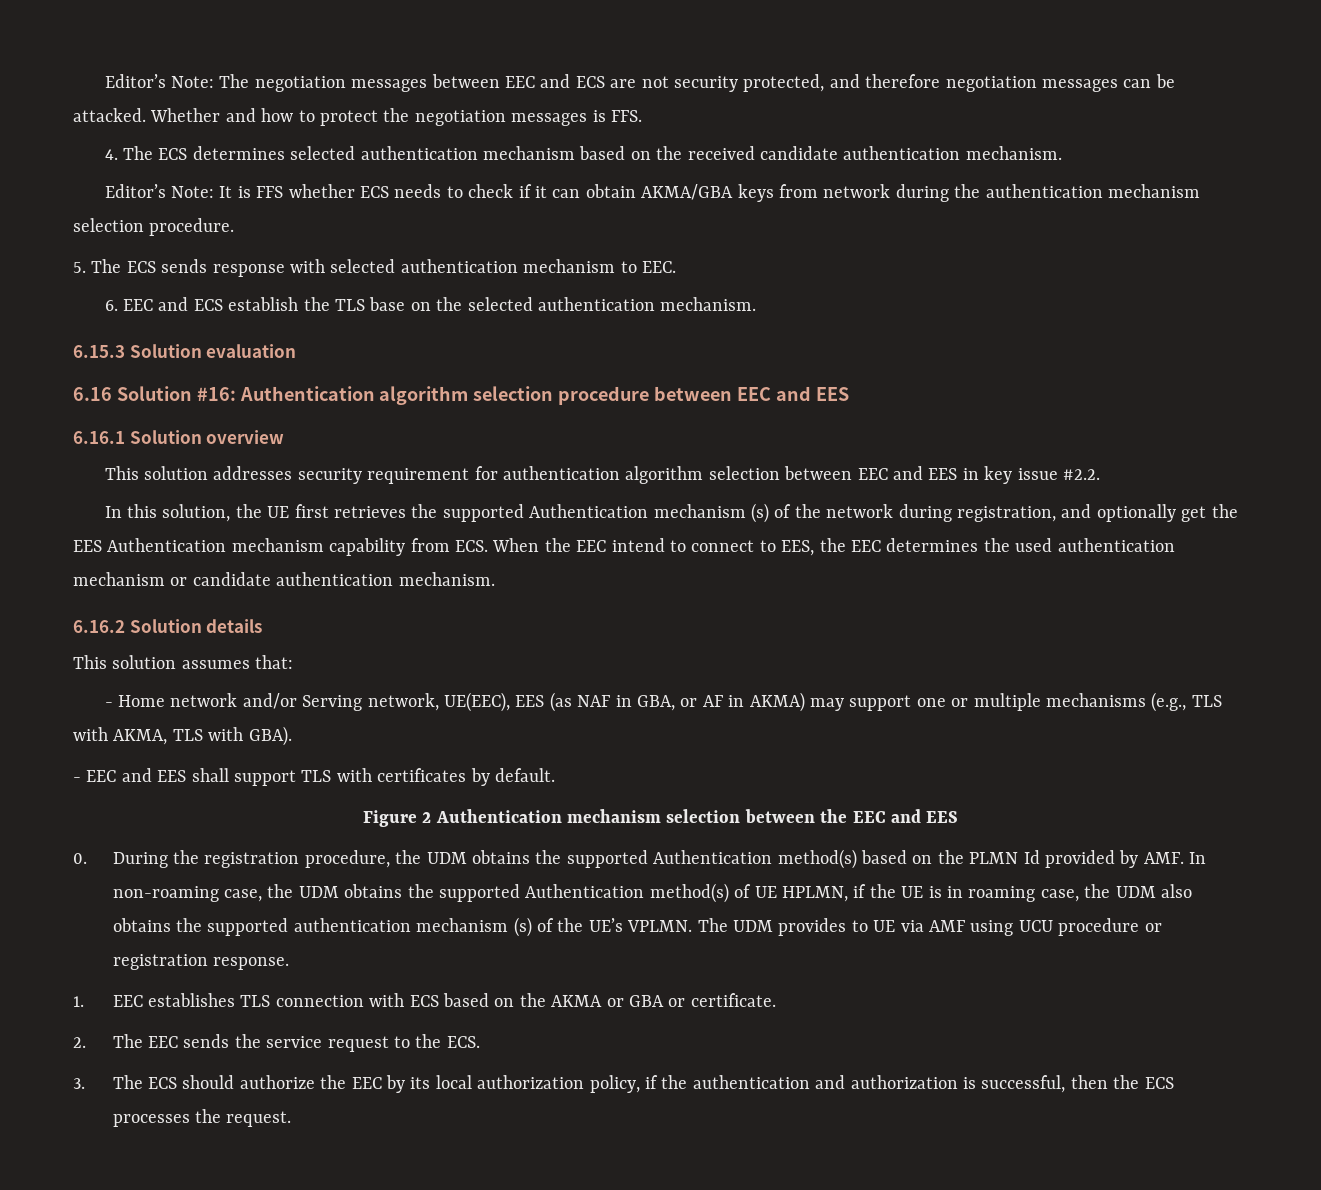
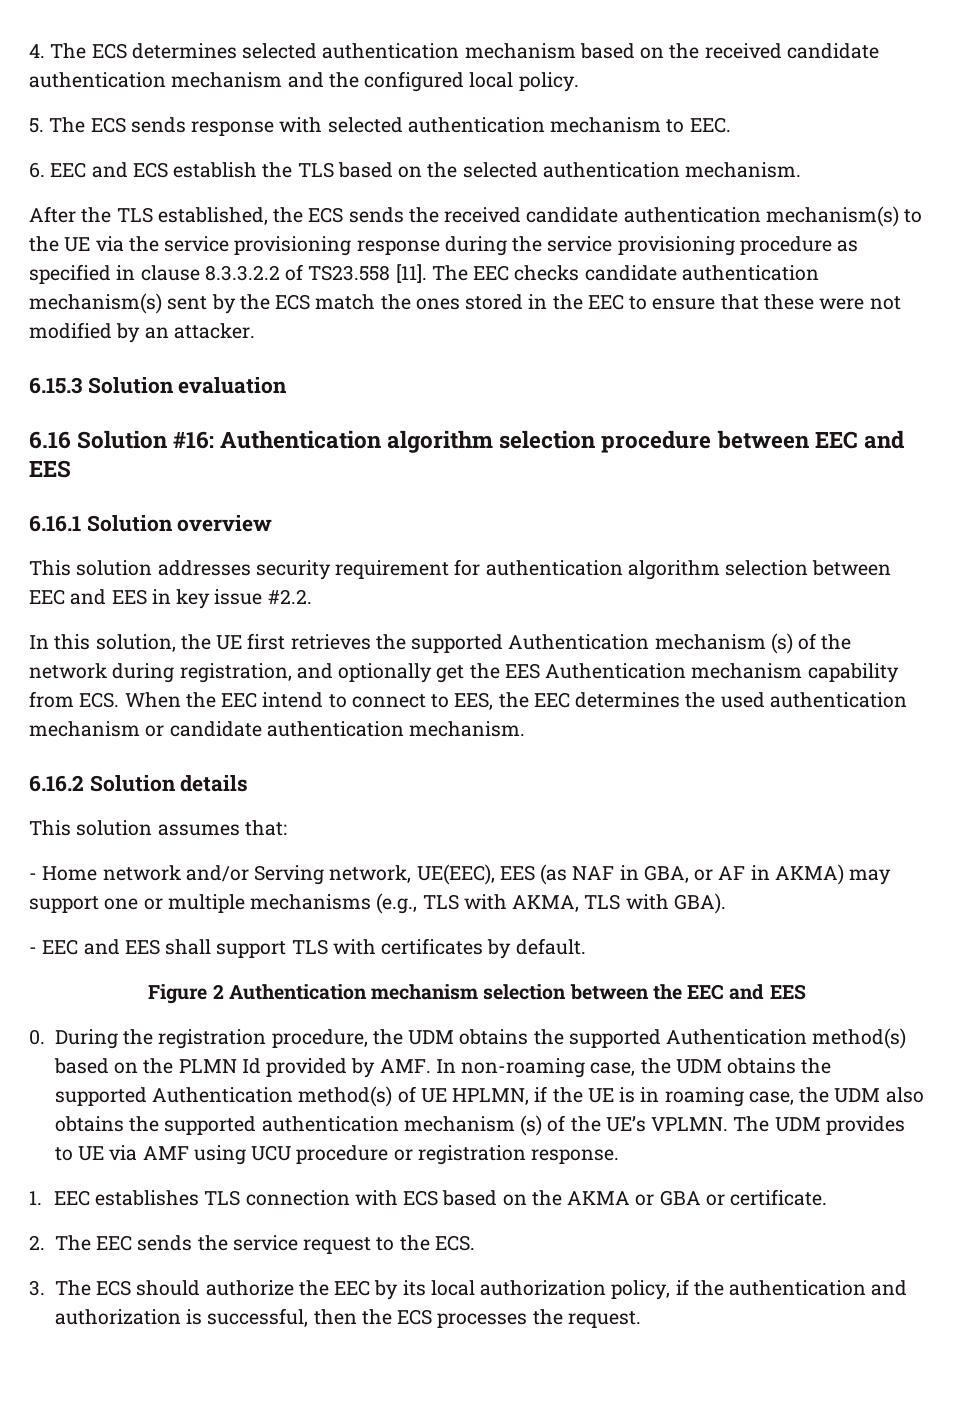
[104,74,1175,92] [73,108,642,126] Editor’s Note: The negotiation messages between EEC and ECS are not security protected, and therefore negotiation messages can be attacked. Whether and how to protect the negotiation messages is FFS. // -> (29, 51) none
[965,146,1062,160] [104,184,1200,202] [73,218,235,236] mechanism. // Editor’s Note: It is FFS whether ECS needs to check if it can obtain AKMA/GBA keys from network during the authentication mechanism selection procedure. -> [171,71,579,92] mechanism and the configured local policy.
[369,297,406,311] base -> [337,162,393,178] based
(757, 304) none -> [29,206,923,227] [29,236,859,256] [29,264,819,284] [29,293,901,314] [29,322,255,343] // After the TLS established, the ECS sends the received candidate authentication mechanism(s) to the UE via the service provisioning response during the service provisioning procedure as specified in clause 8.3.3.2.2 of TS23.558 [11]. The EEC checks candidate authentication mechanism(s) sent by the ECS match the ones stored in the EEC to ensure that these were not modified by an attacker.

